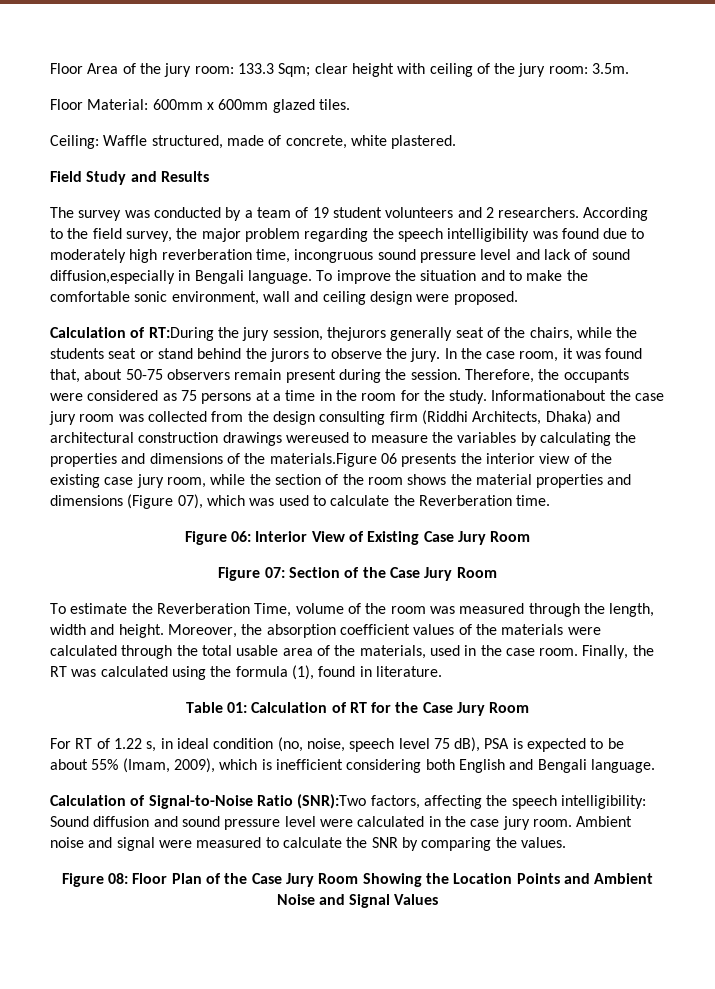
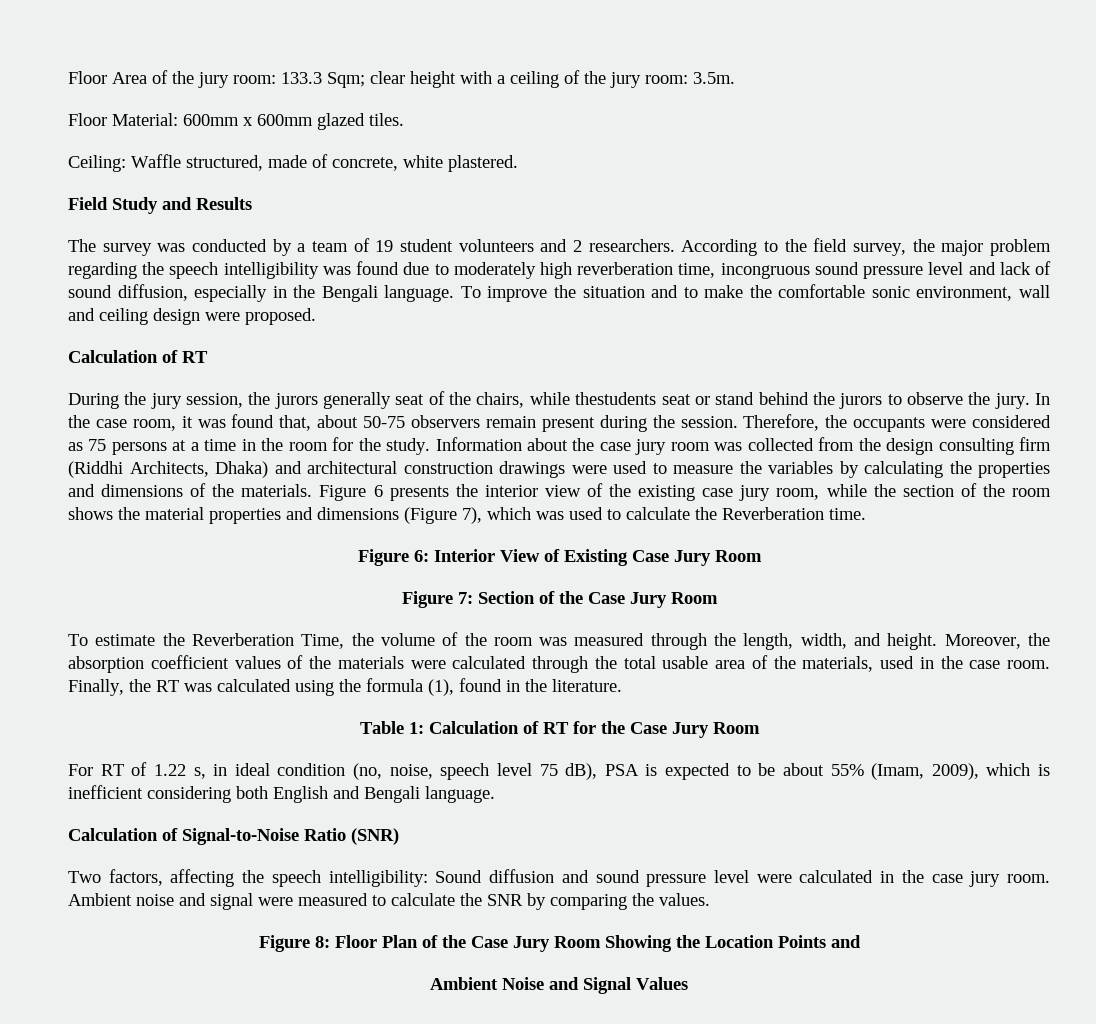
(426, 68) none -> [497,75,505,84] a
[50,270,191,284] diffusion,especially in -> [117,284,316,302] diffusion, especially in the
[148,327,214,341] RT:During -> [182,351,208,363] [68,393,119,409] RT // During
[326,327,386,341] thejurors -> [248,392,318,409] the jurors
[616,327,638,338] [50,348,104,359] the students -> [575,392,657,405] thestudents
[491,390,607,401] Informationabout -> [435,437,568,451] Information about
[285,432,349,443] wereused -> [571,461,647,474] were used
[269,453,397,467] materials.Figure 06 -> [241,484,383,501] materials. Figure 6
[177,494,203,509] 07), -> [462,507,482,524] 7),
[231,531,252,542] 06: -> [413,550,429,562] 6:
[264,567,285,578] 07: -> [457,592,473,604] 7:
(292, 610) none -> [351,633,374,646] the
[50,624,86,635] width -> [800,633,847,649] width,
(372, 671) none -> [525,679,547,692] the
[226,702,247,713] 01: -> [408,722,424,734] 1:
[297,794,367,809] (SNR):Two -> [351,828,399,845] [68,871,101,883] (SNR) // Two
[108,873,129,884] 08: -> [314,936,330,948] 8:
(590, 878) none -> (861, 941) //

